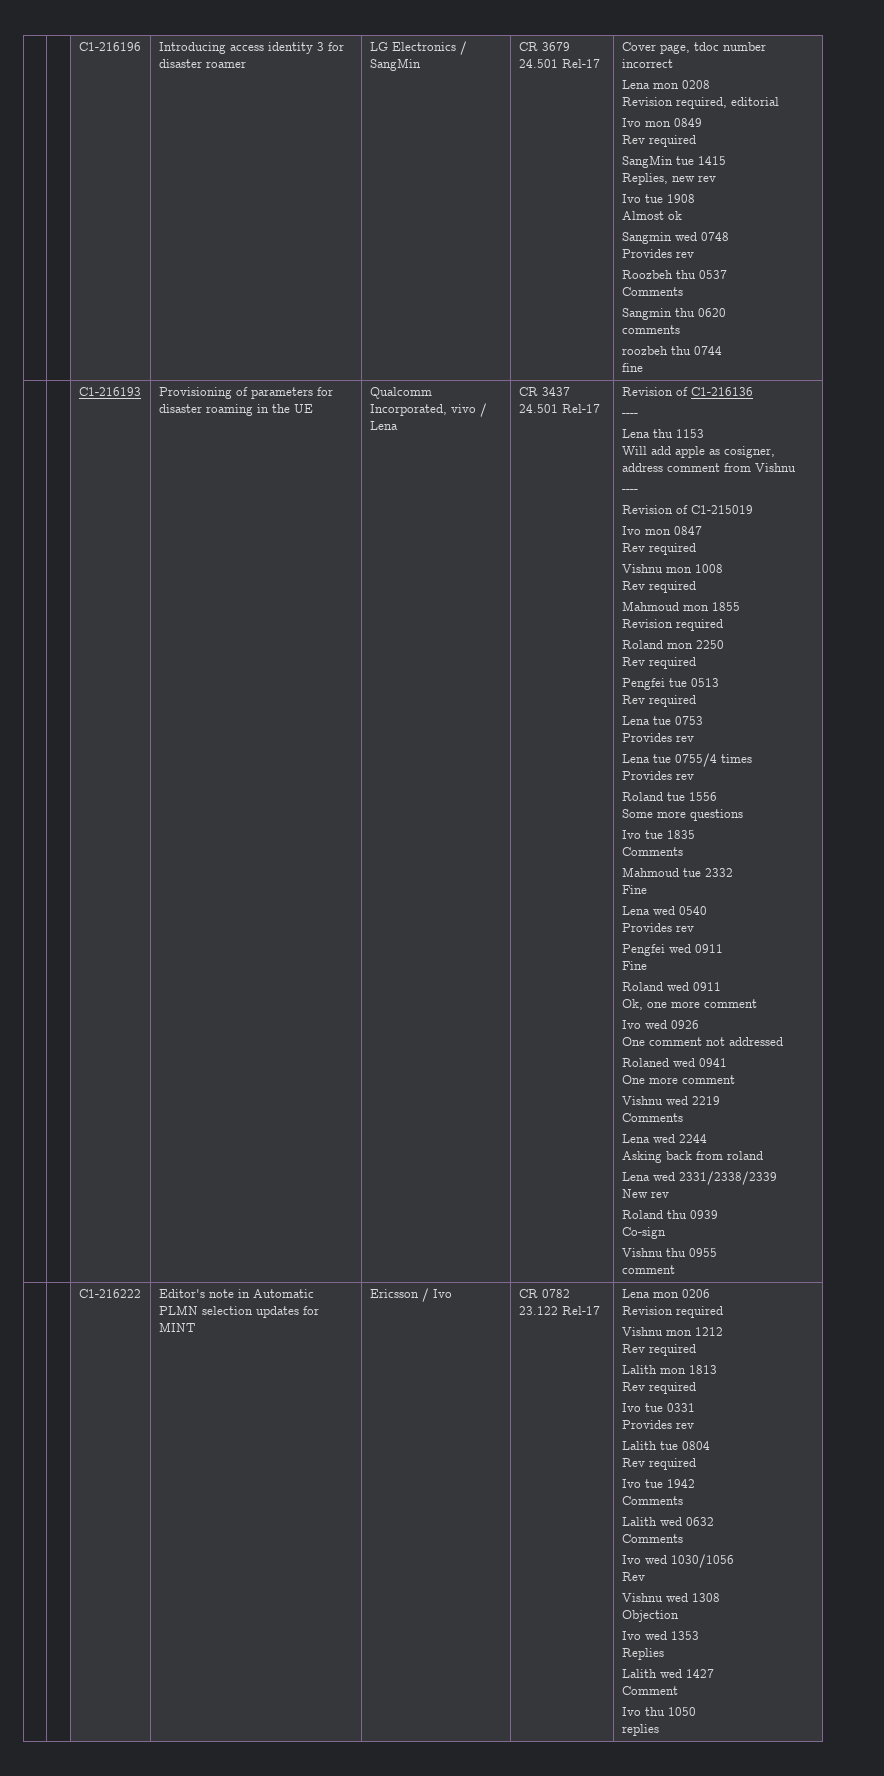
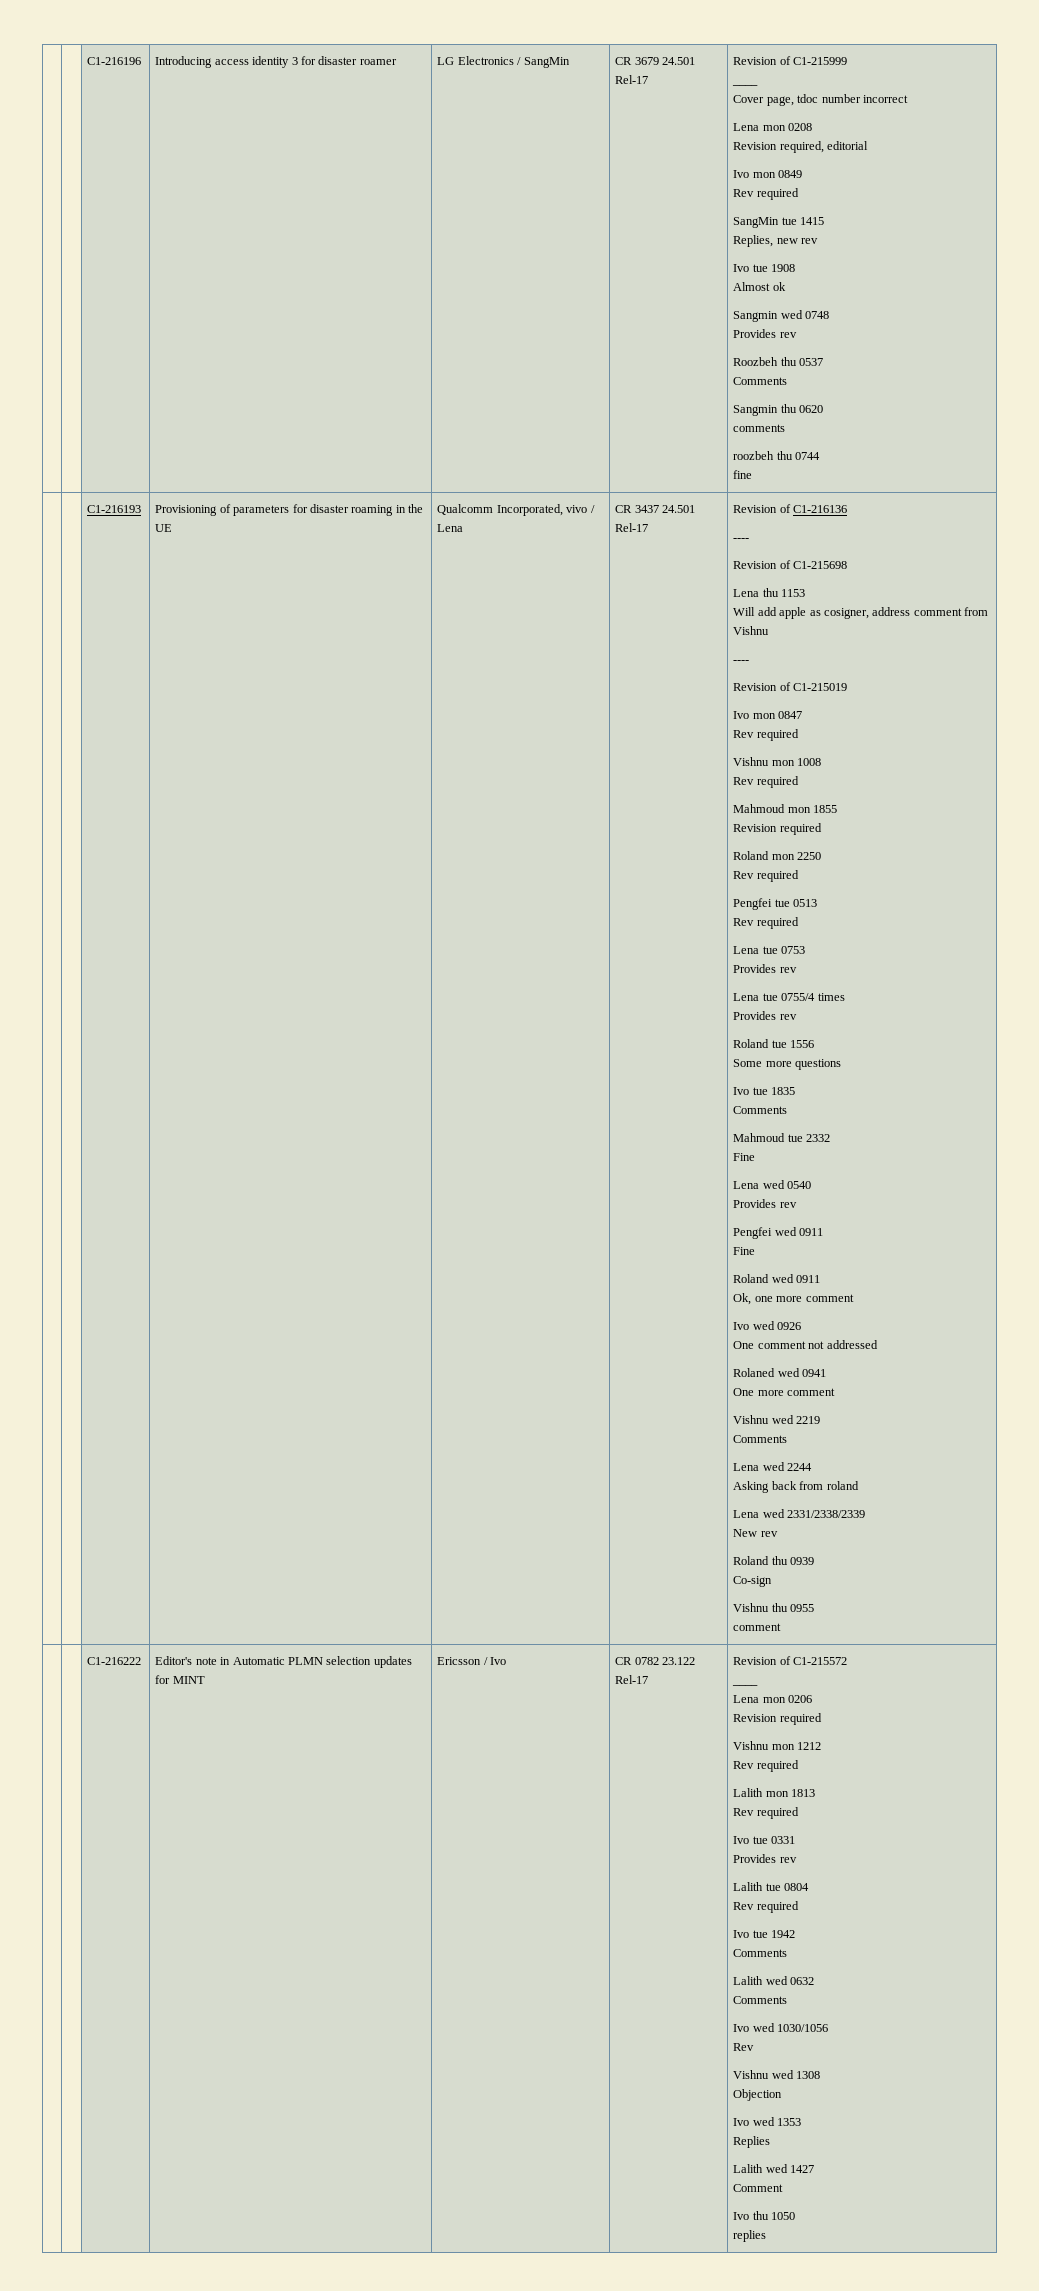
(600, 63) none -> [733,56,848,65] [732,84,759,86] Revision of C1-215999 // ____ //
(638, 415) none -> [733,560,848,569] // Revision of C1-215698
(600, 1310) none -> [733,1656,848,1665] [732,1684,759,1686] Revision of C1-215572 // ____ //

